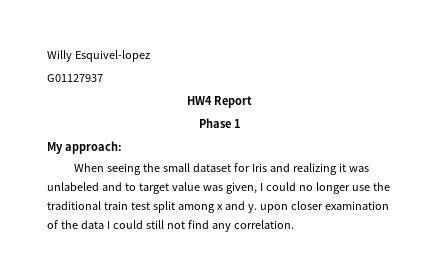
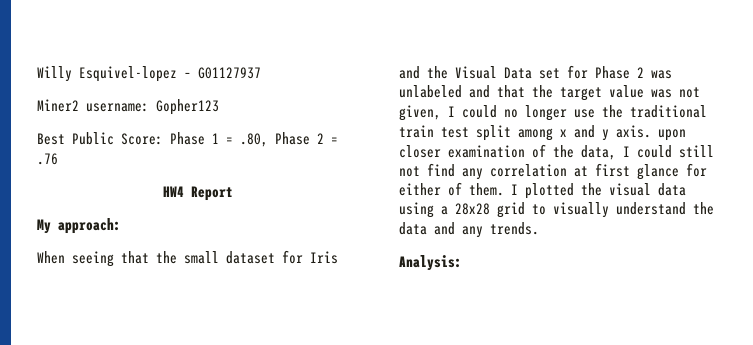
[47,74,103,82] // G01127937 -> [184,67,261,79] [37,99,219,115] [37,132,338,147] [37,153,58,165] – G01127937 // Miner2 username: Gopher123 // Best Public Score: Phase 1 = .80, Phase 2 = .76
[199,118,240,128] // Phase 1 -> (233, 193) none
(142, 169) none -> [121,251,149,264] that
[293,163,347,175] realizing it -> [427,65,644,79] the Visual Data set for Phase 2
[124,183,136,191] to -> [497,85,553,98] that the
(223, 188) none -> [679,87,700,98] not
[247,204,257,213] y. -> [602,125,651,141] y axis.
[80,220,104,229] data -> [581,145,616,160] data,
[233,220,294,229] correlation. -> [490,163,707,180] [399,182,686,199] [399,202,714,218] [399,222,539,238] [399,255,462,271] correlation at first glance for either of them. I plotted the visual data using a 28x28 grid to visually understand the data and any trends. // Analysis:

